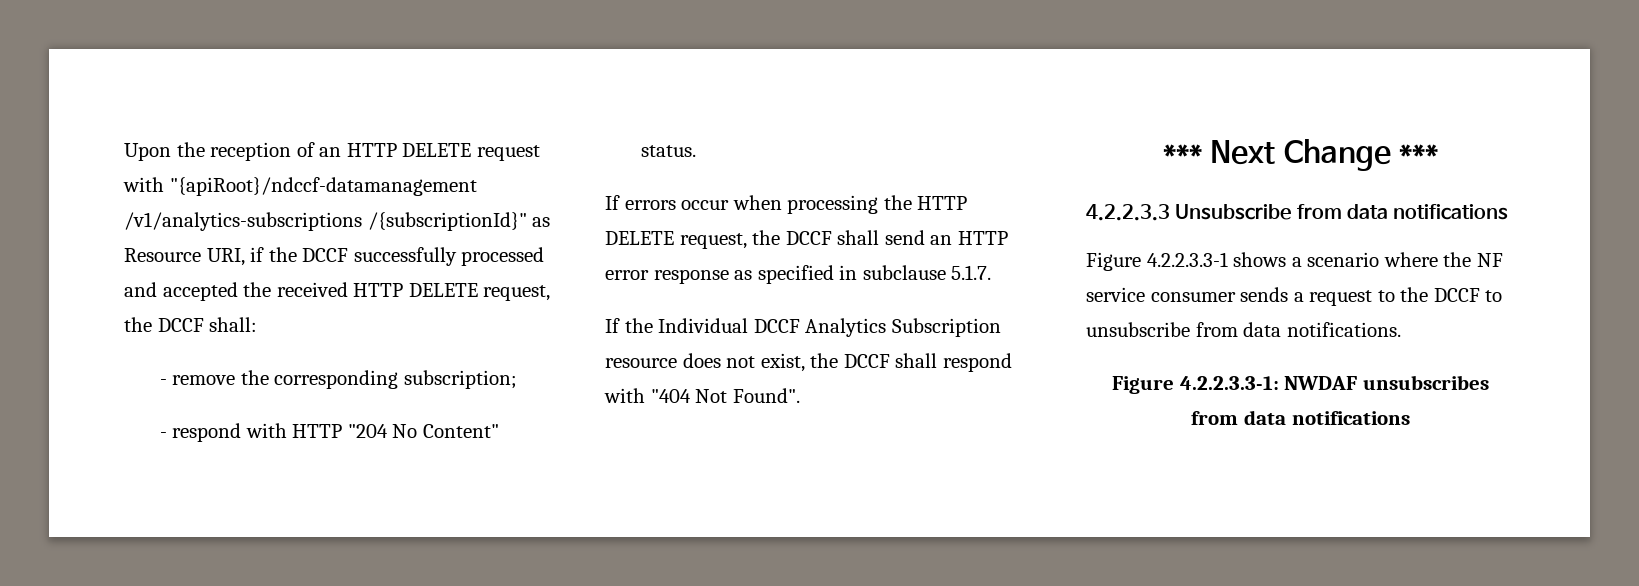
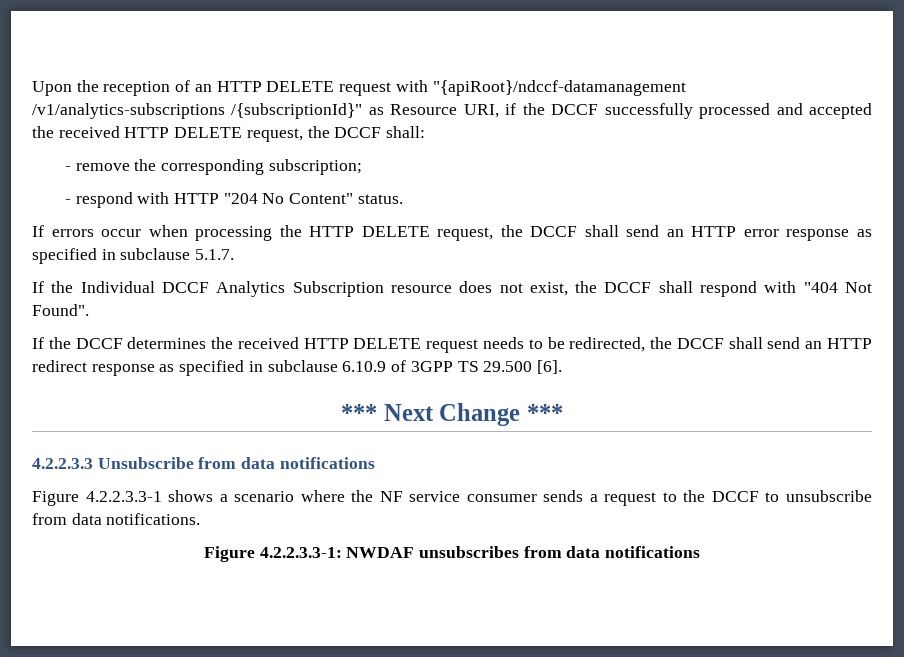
(800, 395) none -> [32,337,873,353] [32,360,562,376] // If the DCCF determines the received HTTP DELETE request needs to be redirected, the DCCF shall send an HTTP redirect response as specified in subclause 6.10.9 of 3GPP TS 29.500 [6].

